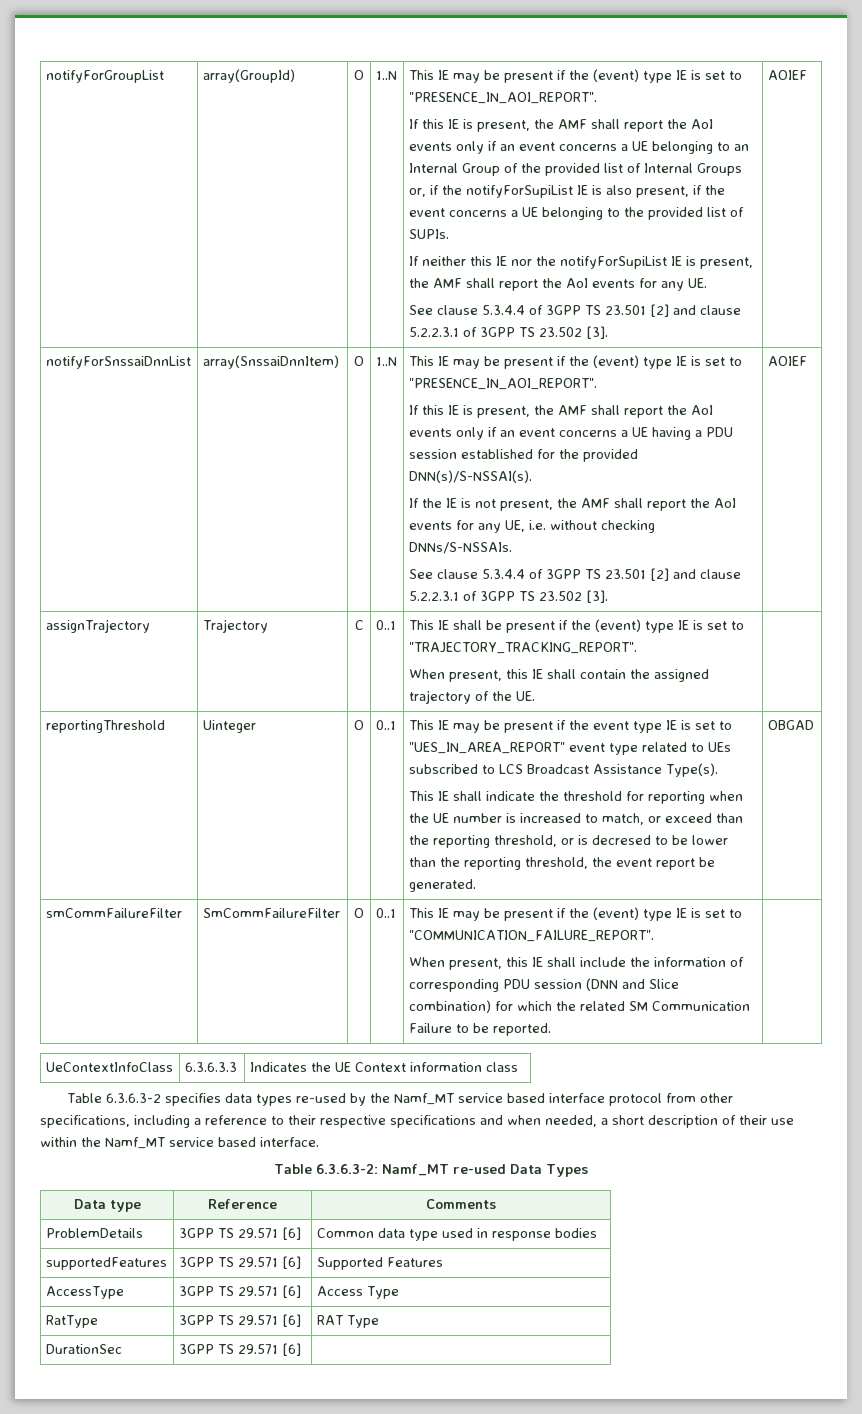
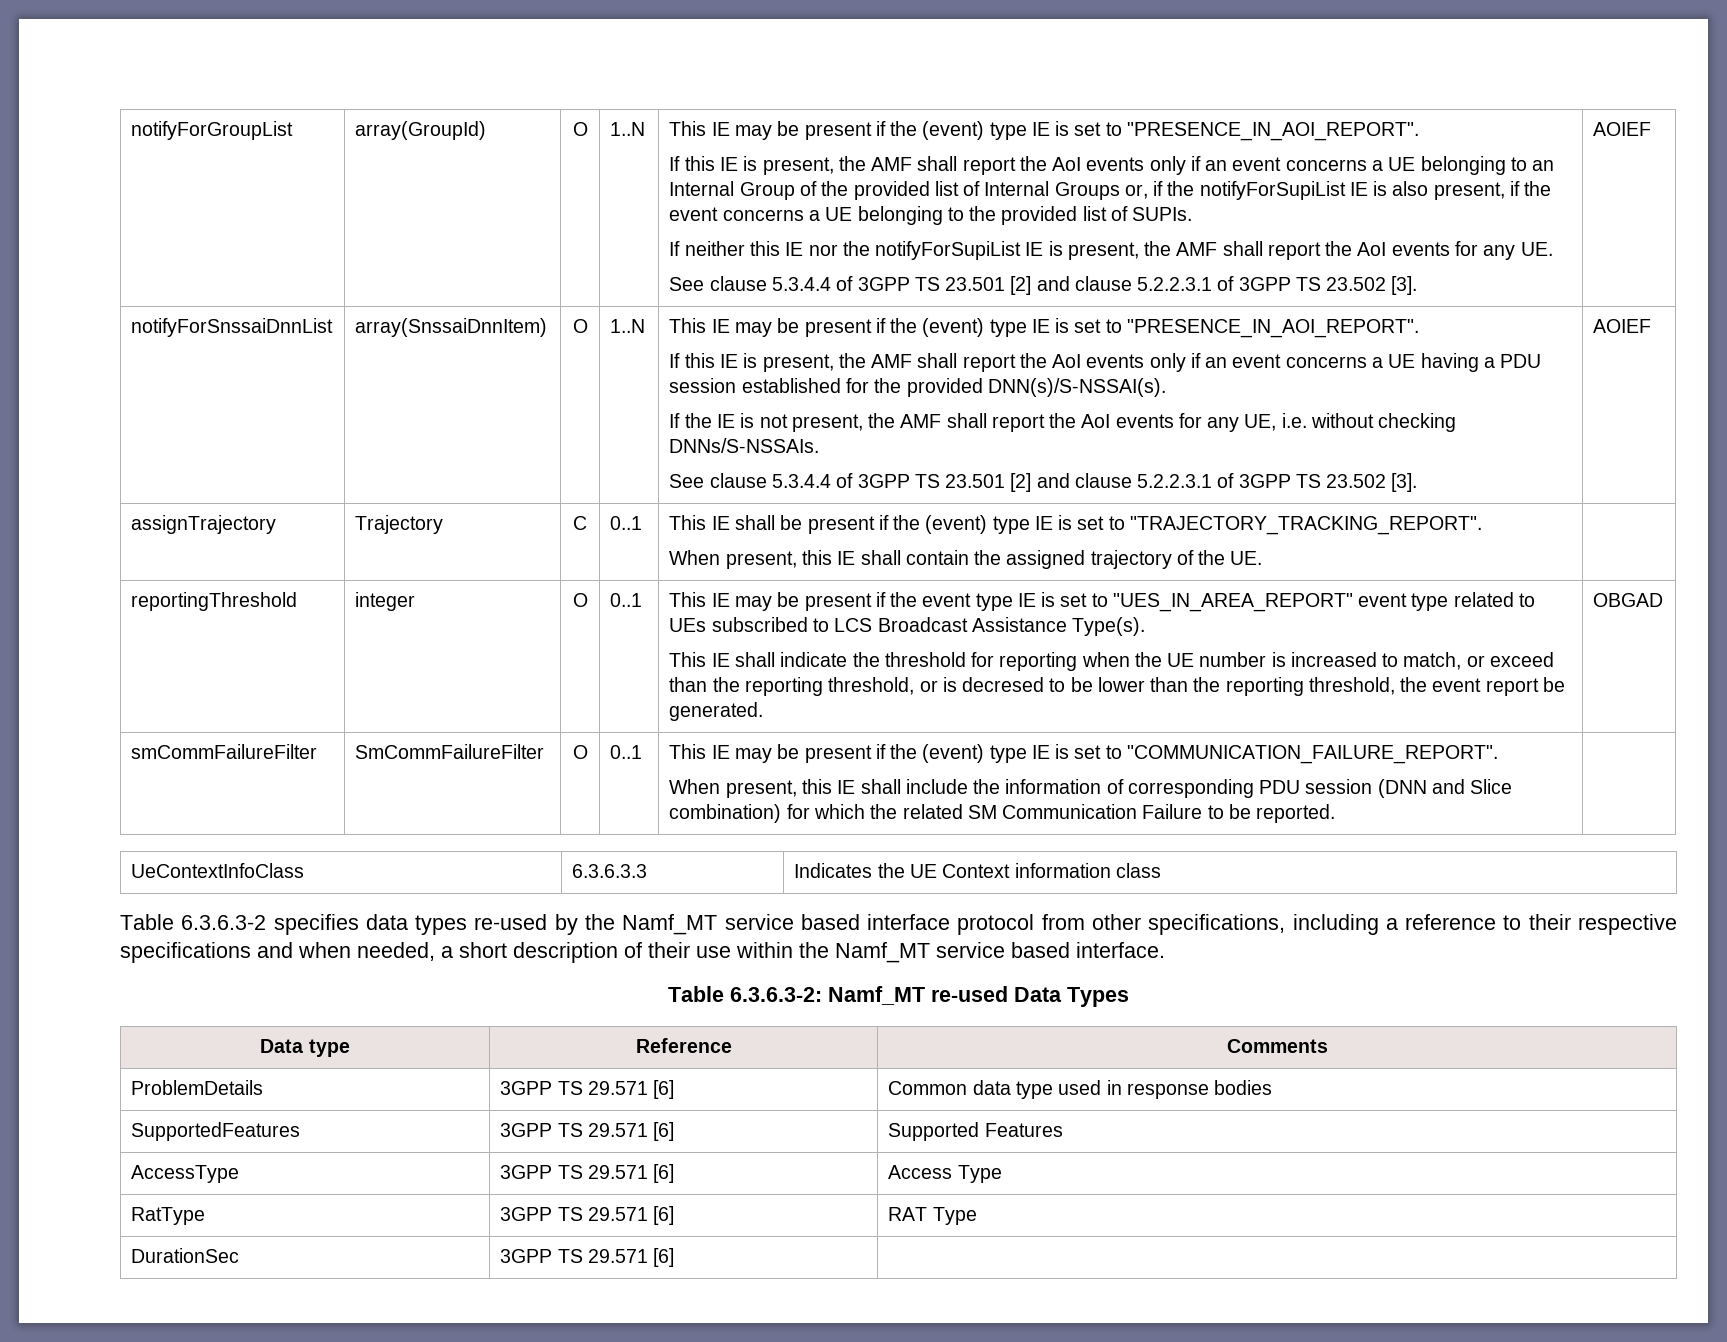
[202,720,256,733] Uinteger -> [355,592,416,611] integer
[45,1257,167,1270] supportedFeatures -> [131,1122,301,1141] SupportedFeatures

